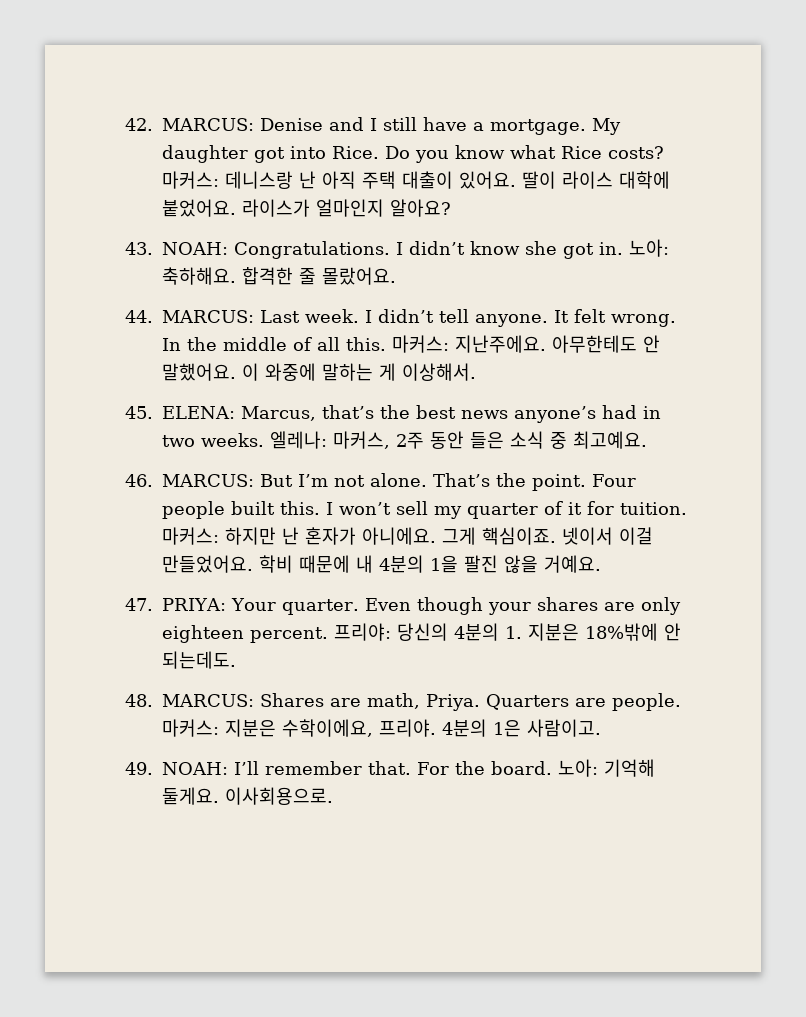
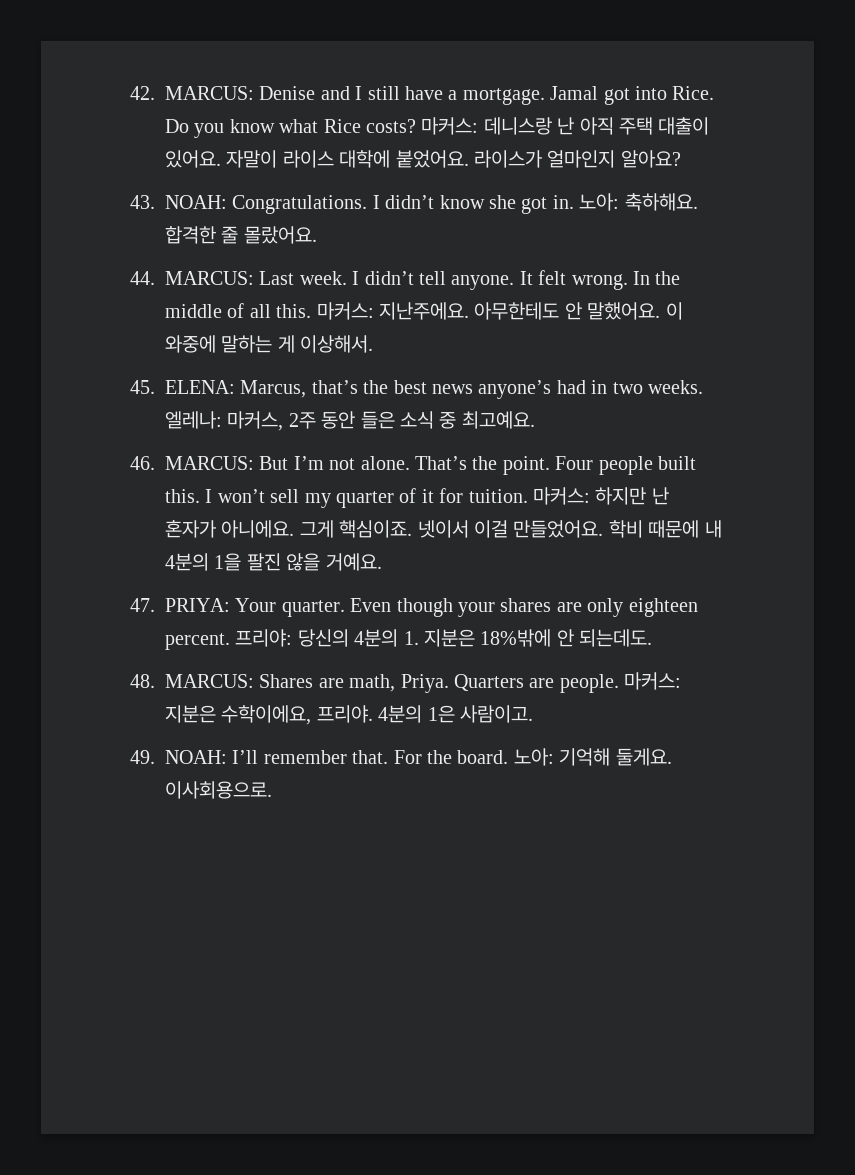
[592,118,621,135] [162,145,248,163] My daughter -> [550,86,599,100] Jamal
[522,171,556,189] 딸이 -> [226,150,278,168] 자말이

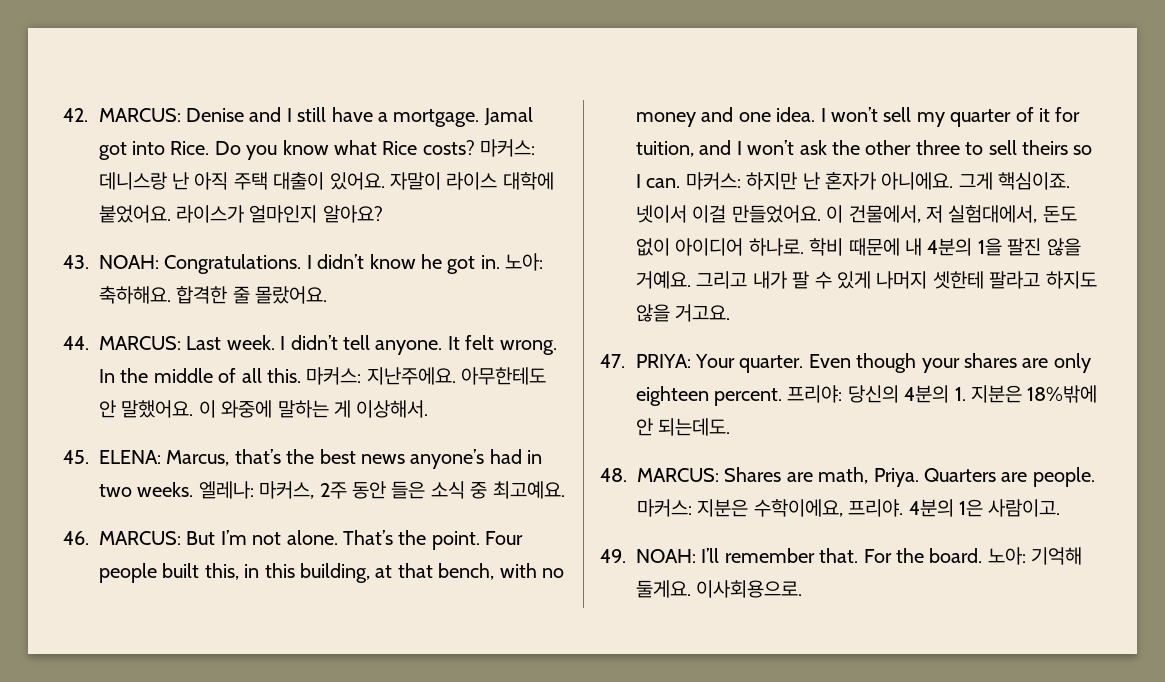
[489,195,516,209] she -> [420,254,442,269] he
[165,489,200,503] this. -> [204,563,564,583] [636,107,816,127] this, in this building, at that bench, with no money and one idea.
[468,489,528,503] tuition. -> [636,140,1093,157] [636,174,681,188] tuition, and I won’t ask the other three to sell theirs so I can.
(604, 529) none -> [826,205,1077,223] [636,238,804,256] 이 건물에서, 저 실험대에서, 돈도 없이 아이디어 하나로.
(382, 562) none -> [696,271,1097,289] [636,304,731,322] 그리고 내가 팔 수 있게 나머지 셋한테 팔라고 하지도 않을 거고요.

